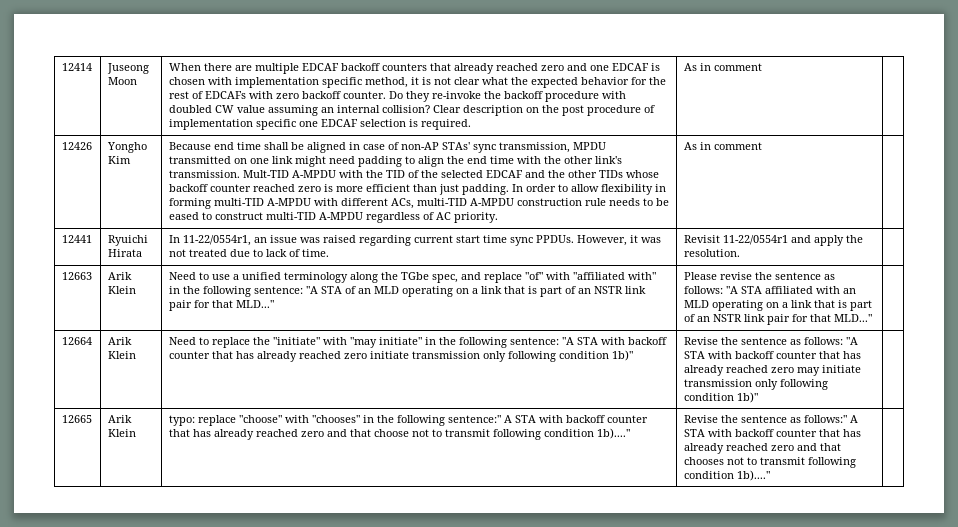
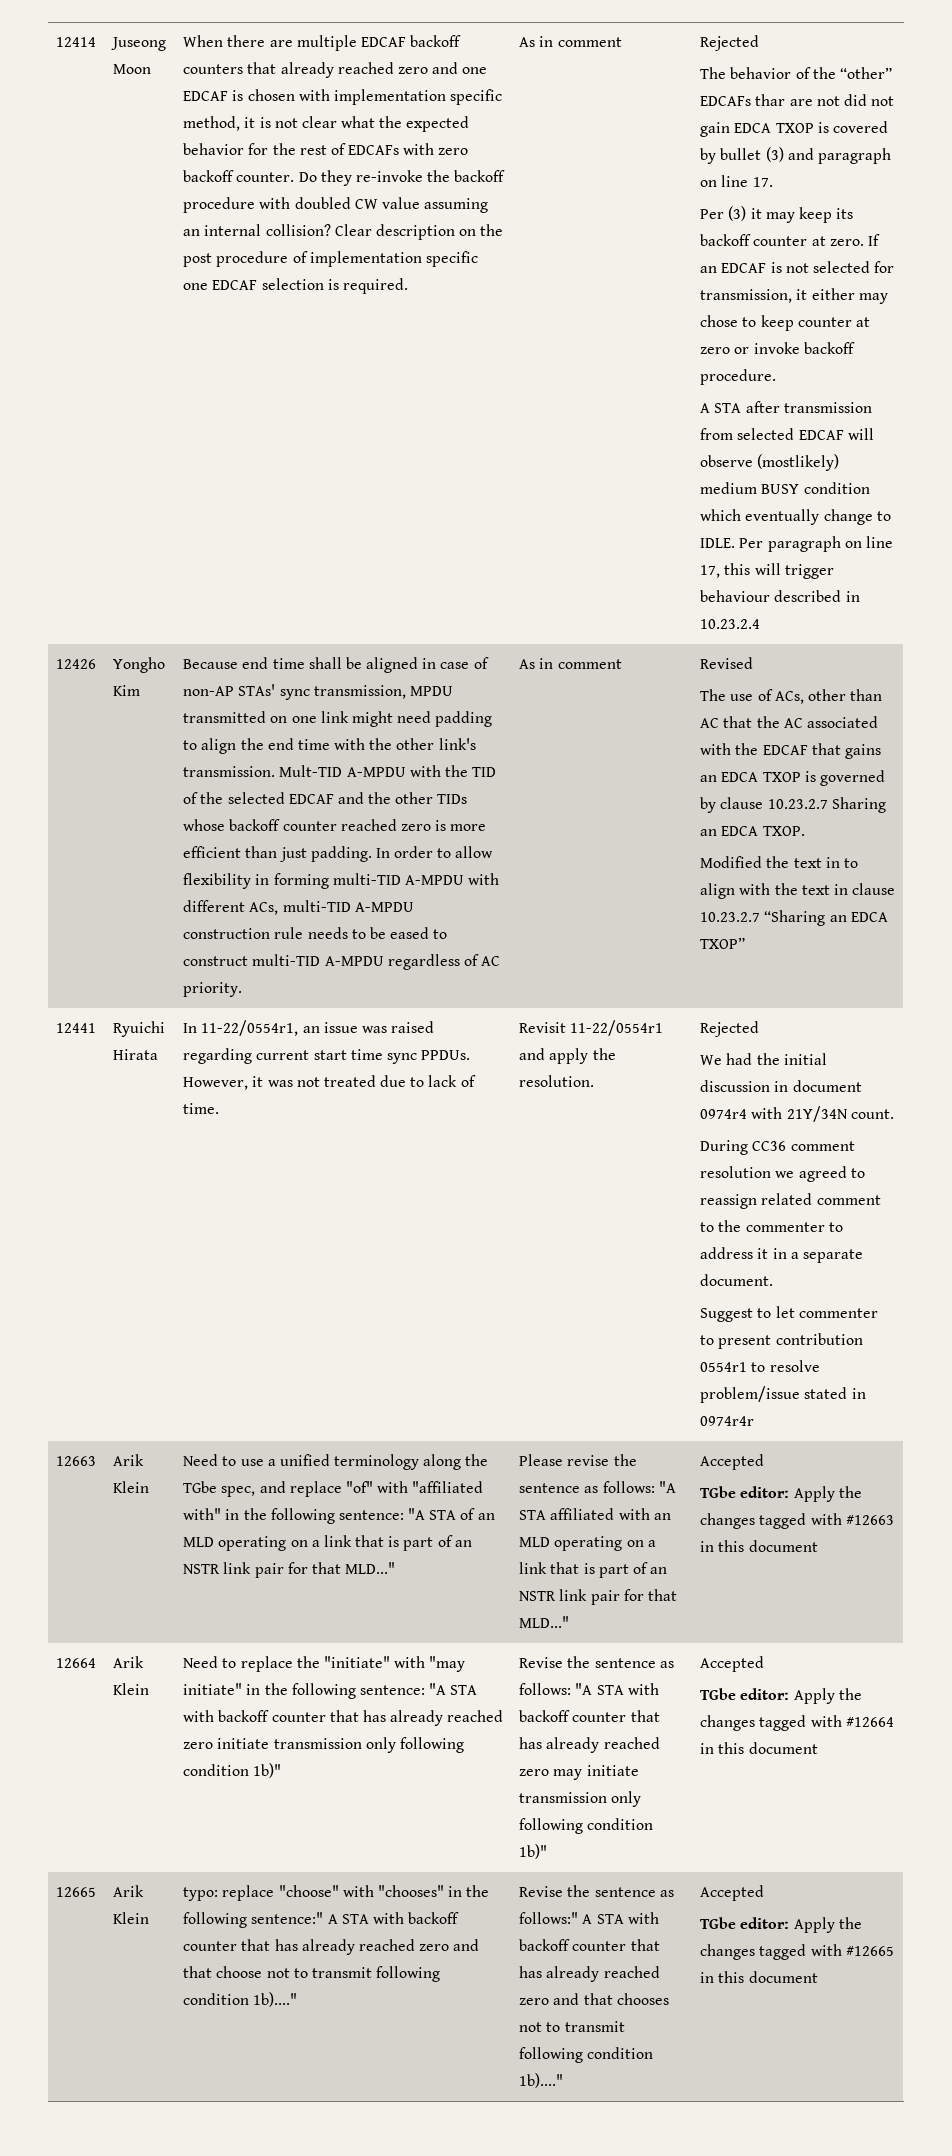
(762, 67) none -> [700,35,760,51] [700,67,892,79] [700,94,895,106] [700,121,888,137] [700,147,891,164] [700,175,773,187] [700,206,854,223] [700,234,880,246] [700,261,895,273] [700,288,888,304] [700,315,870,331] [700,342,855,354] [700,369,777,385] [700,401,872,413] [700,428,874,440] [700,454,840,471] [700,482,870,494] [700,509,891,525] [700,536,893,552] [700,563,834,579] [700,590,860,602] [700,619,761,629] Rejected // The behavior of the “other” EDCAFs thar are not did not gain EDCA TXOP is covered by bullet (3) and paragraph on line 17. // Per (3) it may keep its backoff counter at zero. If an EDCAF is not selected for transmission, it either may chose to keep counter at zero or invoke backoff procedure. // A STA after transmission from selected EDCAF will observe (mostlikely) medium BUSY condition which eventually change to IDLE. Per paragraph on line 17, this will trigger behaviour described in 10.23.2.4
(762, 146) none -> [700,657,754,669] [700,689,883,704] [700,716,878,728] [700,743,881,759] [700,770,885,786] [700,797,886,813] [700,826,805,836] [700,856,858,868] [700,883,896,899] [700,910,888,926] [700,937,746,949] Revised // The use of ACs, other than AC that the AC associated with the EDCAF that gains an EDCA TXOP is governed by clause 10.23.2.7 Sharing an EDCA TXOP. // Modified the text in to align with the text in clause 10.23.2.7 “Sharing an EDCA TXOP”
(740, 253) none -> [700,1021,760,1037] [700,1053,827,1065] [700,1080,862,1092] [700,1106,894,1122] [700,1140,855,1155] [700,1166,865,1182] [700,1193,881,1209] [700,1220,843,1232] [700,1247,863,1263] [700,1274,774,1286] [700,1306,878,1322] [700,1333,863,1349] [700,1360,820,1372] [700,1386,866,1403] [700,1416,755,1426] Rejected // We had the initial discussion in document 0974r4 with 21Y/34N count. // During CC36 comment resolution we agreed to reassign related comment to the commenter to address it in a separate document. // Suggest to let commenter to present contribution 0554r1 to resolve problem/issue stated in 0974r4r
(872, 318) none -> [700,1454,765,1470] [700,1486,862,1502] [700,1513,894,1529] [700,1540,818,1552] Accepted // TGbe editor: Apply the changes tagged with #12663 in this document
(758, 397) none -> [700,1656,765,1672] [700,1688,862,1704] [700,1715,894,1731] [700,1742,818,1754] Accepted // TGbe editor: Apply the changes tagged with #12664 in this document
(770, 475) none -> [700,1885,765,1901] [700,1917,862,1933] [700,1944,894,1960] [700,1971,818,1983] Accepted // TGbe editor: Apply the changes tagged with #12665 in this document

